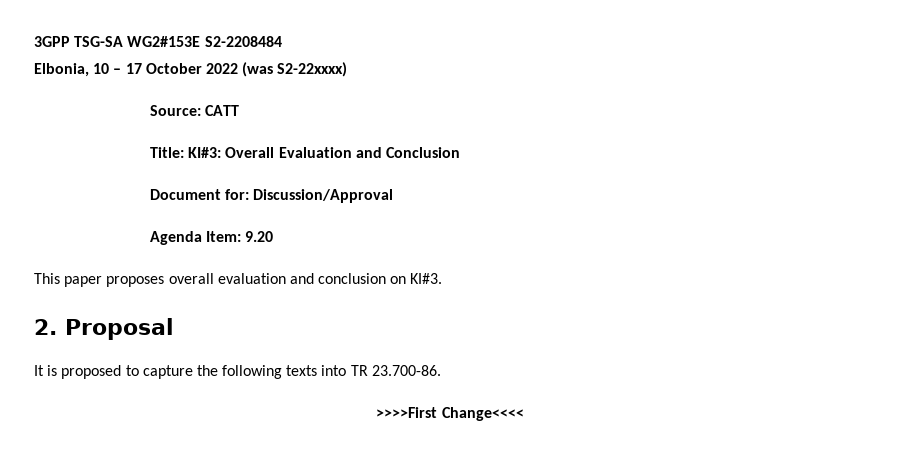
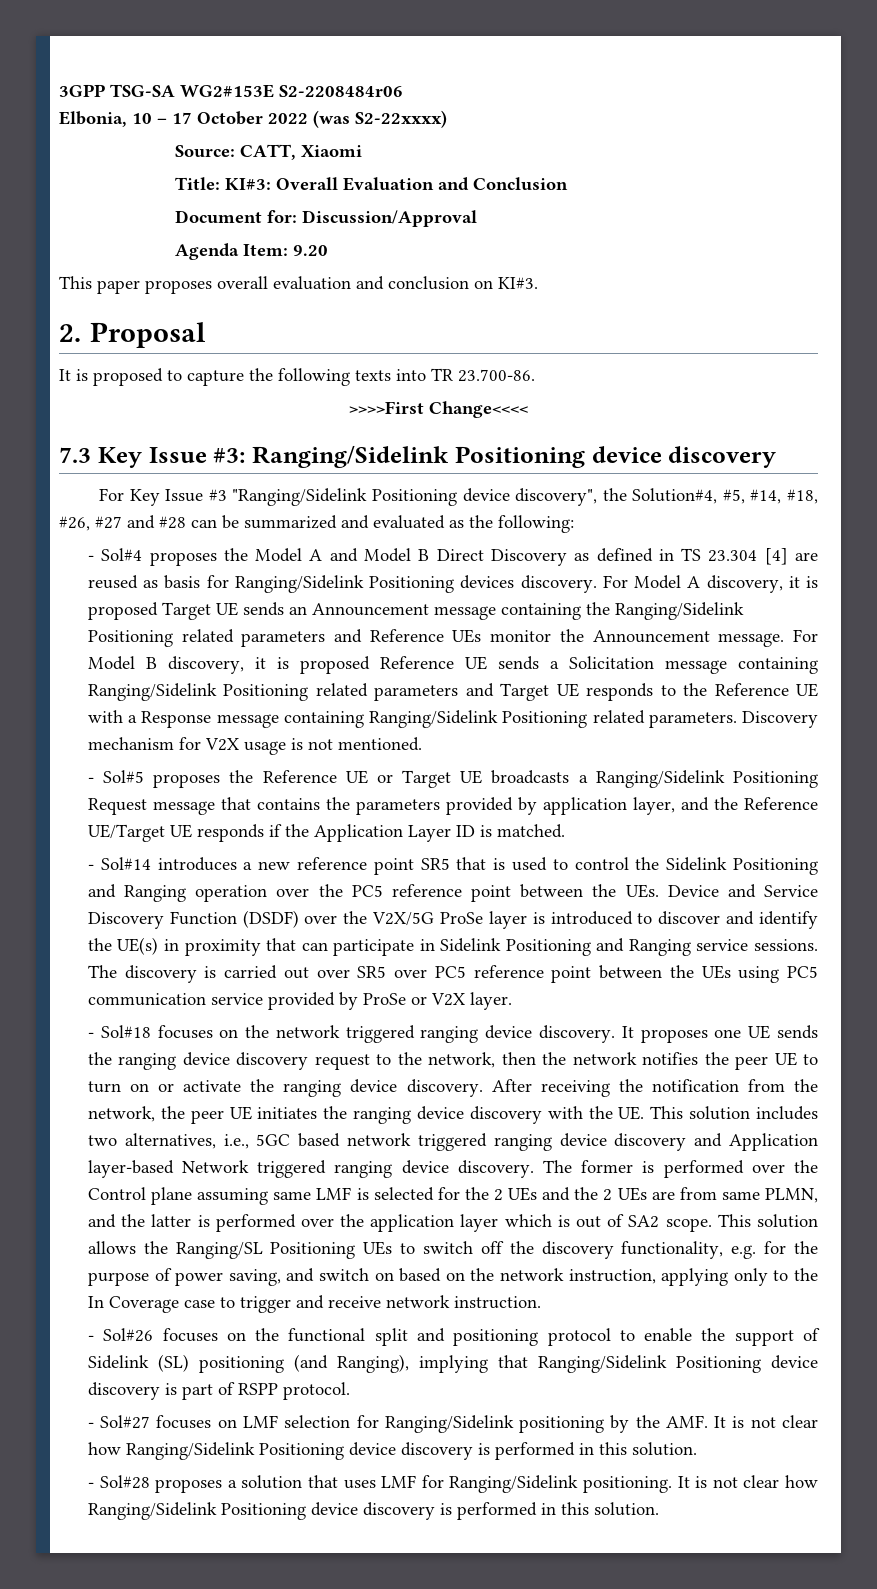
[204,36,282,47] S2-2208484 -> [279,85,403,97] S2-2208484r06
[205,105,240,116] CATT -> [239,144,362,160] CATT, Xiaomi
(524, 414) none -> [59,445,777,468] [99,488,819,506] [59,515,574,533] [87,548,819,566] [87,575,818,593] [87,602,744,620] [87,629,818,647] [87,656,819,674] [87,683,818,701] [87,710,818,728] [87,737,422,755] [87,770,818,788] [87,797,819,815] [87,824,565,842] [87,857,818,875] [87,884,818,902] [87,910,819,929] [87,937,818,956] [87,965,819,983] [87,992,512,1010] [87,1025,818,1043] [87,1052,818,1070] [87,1079,818,1097] [87,1106,818,1124] [87,1133,819,1151] [87,1160,819,1178] [87,1187,819,1205] [87,1214,818,1232] [87,1241,819,1259] [87,1268,819,1286] [87,1295,541,1313] [87,1328,820,1346] [87,1354,818,1373] [87,1382,350,1400] [87,1415,819,1433] [87,1442,697,1460] [87,1475,819,1493] [87,1502,659,1520] // 7.3 Key Issue #3: Ranging/Sidelink Positioning device discovery // For Key Issue #3 "Ranging/Sidelink Positioning device discovery", the Solution#4, #5, #14, #18, #26, #27 and #28 can be summarized and evaluated as the following: // - Sol#4 proposes the Model A and Model B Direct Discovery as defined in TS 23.304 [4] are reused as basis for Ranging/Sidelink Positioning devices discovery. For Model A discovery, it is proposed Target UE sends an Announcement message containing the Ranging/Sidelink Positioning related parameters and Reference UEs monitor the Announcement message. For Model B discovery, it is proposed Reference UE sends a Solicitation message containing Ranging/Sidelink Positioning related parameters and Target UE responds to the Reference UE with a Response message containing Ranging/Sidelink Positioning related parameters. Discovery mechanism for V2X usage is not mentioned. // - Sol#5 proposes the Reference UE or Target UE broadcasts a Ranging/Sidelink Positioning Request message that contains the parameters provided by application layer, and the Reference UE/Target UE responds if the Application Layer ID is matched. // - Sol#14 introduces a new reference point SR5 that is used to control the Sidelink Positioning and Ranging operation over the PC5 reference point between the UEs. Device and Service Discovery Function (DSDF) over the V2X/5G ProSe layer is introduced to discover and identify the UE(s) in proximity that can participate in Sidelink Positioning and Ranging service sessions. The discovery is carried out over SR5 over PC5 reference point between the UEs using PC5 communication service provided by ProSe or V2X layer. // - Sol#18 focuses on the network triggered ranging device discovery. It proposes one UE sends the ranging device discovery request to the network, then the network notifies the peer UE to turn on or activate the ranging device discovery. After receiving the notification from the network, the peer UE initiates the ranging device discovery with the UE. This solution includes two alternatives, i.e., 5GC based network triggered ranging device discovery and Application layer-based Network triggered ranging device discovery. The former is performed over the Control plane assuming same LMF is selected for the 2 UEs and the 2 UEs are from same PLMN, and the latter is performed over the application layer which is out of SA2 scope. This solution allows the Ranging/SL Positioning UEs to switch off the discovery functionality, e.g. for the purpose of power saving, and switch on based on the network instruction, applying only to the In Coverage case to trigger and receive network instruction. // - Sol#26 focuses on the functional split and positioning protocol to enable the support of Sidelink (SL) positioning (and Ranging), implying that Ranging/Sidelink Positioning device discovery is part of RSPP protocol. // - Sol#27 focuses on LMF selection for Ranging/Sidelink positioning by the AMF. It is not clear how Ranging/Sidelink Positioning device discovery is performed in this solution. // - Sol#28 proposes a solution that uses LMF for Ranging/Sidelink positioning. It is not clear how Ranging/Sidelink Positioning device discovery is performed in this solution.

